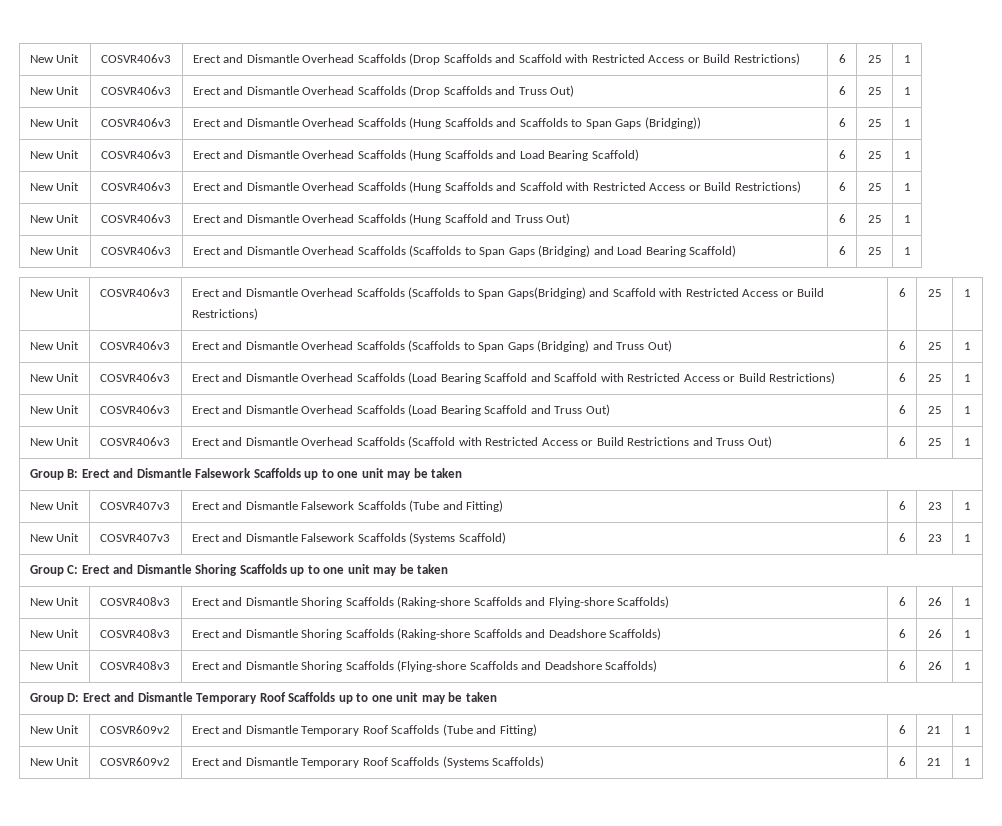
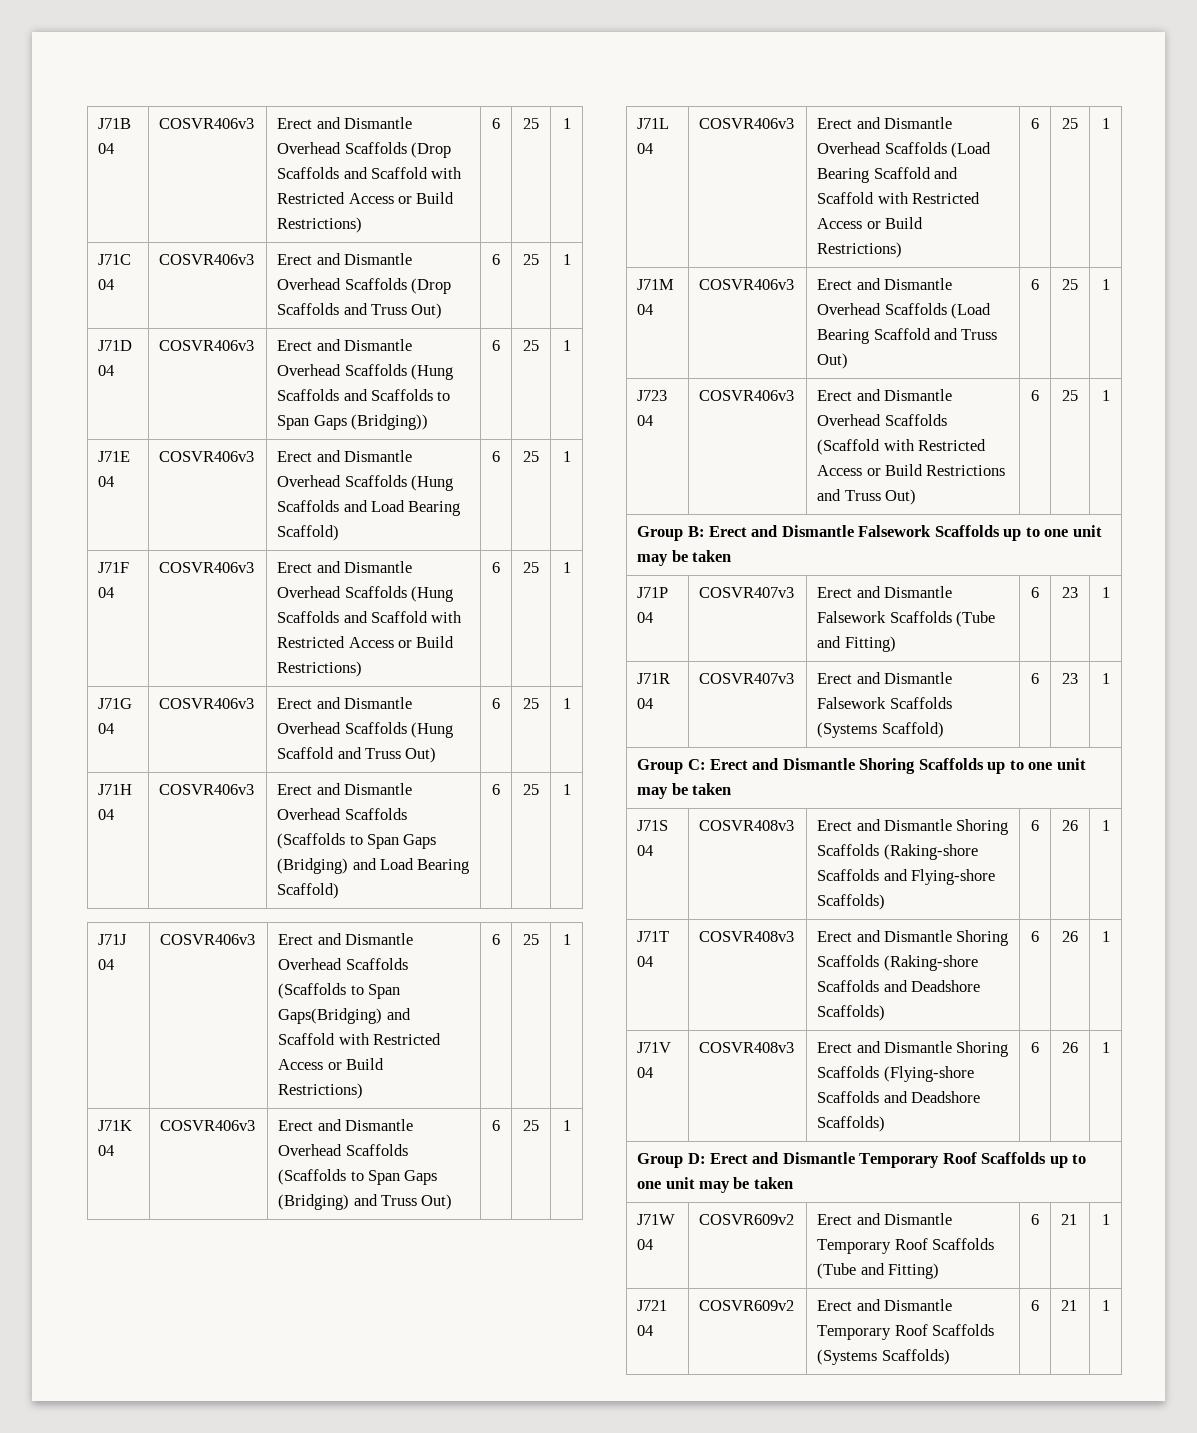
[29,54,80,63] New Unit -> [98,118,132,129] [98,143,115,154] J71B 04
[29,86,80,95] New Unit -> [98,254,132,265] [98,279,115,290] J71C 04
[29,118,80,127] New Unit -> [98,340,133,351] [98,365,115,376] J71D 04
[29,150,80,159] New Unit -> [98,451,131,462] [98,476,115,487] J71E 04
[29,182,80,191] New Unit -> [98,562,130,573] [98,587,115,598] J71F 04
[29,214,80,223] New Unit -> [98,698,133,709] [98,723,115,734] J71G 04
[29,246,80,255] New Unit -> [98,784,133,795] [98,809,115,820] J71H 04
[29,288,80,297] New Unit -> [98,934,128,945] [98,959,115,970] J71J 04
[29,341,80,350] New Unit -> [98,1120,133,1131] [98,1145,115,1156] J71K 04
[29,373,80,382] New Unit -> [637,118,670,129] [637,143,654,154] J71L 04
[29,405,80,414] New Unit -> [637,279,675,290] [637,304,654,315] J71M 04
[29,437,80,446] New Unit -> [637,390,668,401] [637,415,654,426] J723 04
[29,501,80,510] New Unit -> [637,587,669,598] [637,612,654,623] J71P 04
[29,533,80,542] New Unit -> [637,673,671,684] [637,698,654,709] J71R 04
[29,597,80,606] New Unit -> [637,820,669,831] [637,845,654,856] J71S 04
[29,629,80,638] New Unit -> [637,931,670,942] [637,956,654,967] J71T 04
[29,661,80,670] New Unit -> [637,1042,672,1053] [637,1067,654,1078] J71V 04
[29,725,80,734] New Unit -> [637,1214,676,1225] [637,1239,654,1250] J71W 04
[29,757,80,766] New Unit -> [637,1300,668,1311] [637,1325,654,1336] J721 04

